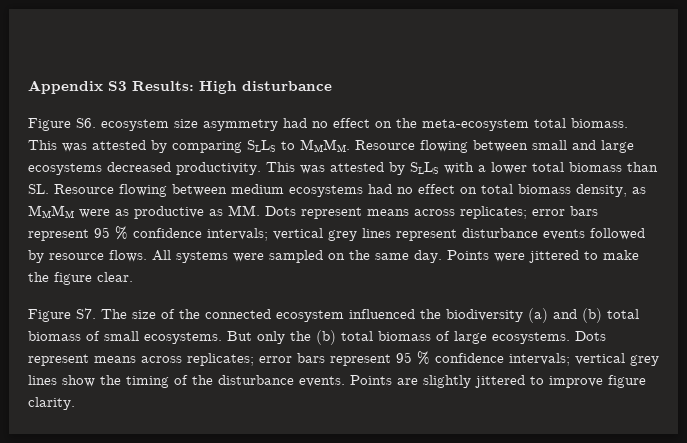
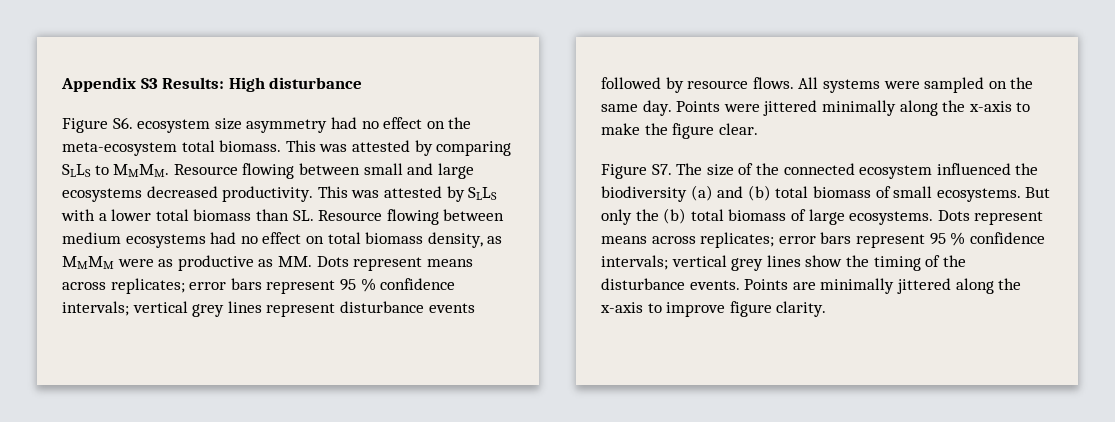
(579, 256) none -> [821,100,1012,116] minimally along the x-axis
[423,375,525,388] slightly jittered -> [820,278,1022,294] [600,302,643,313] minimally jittered along the x-axis

